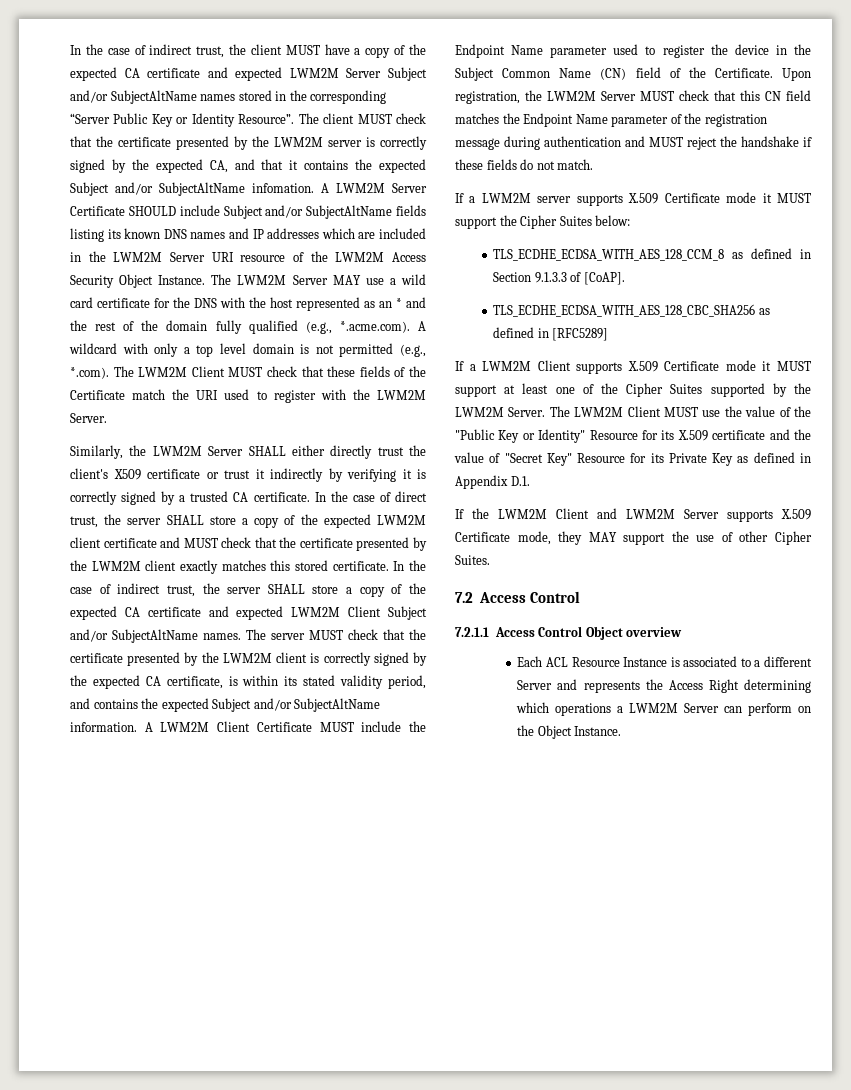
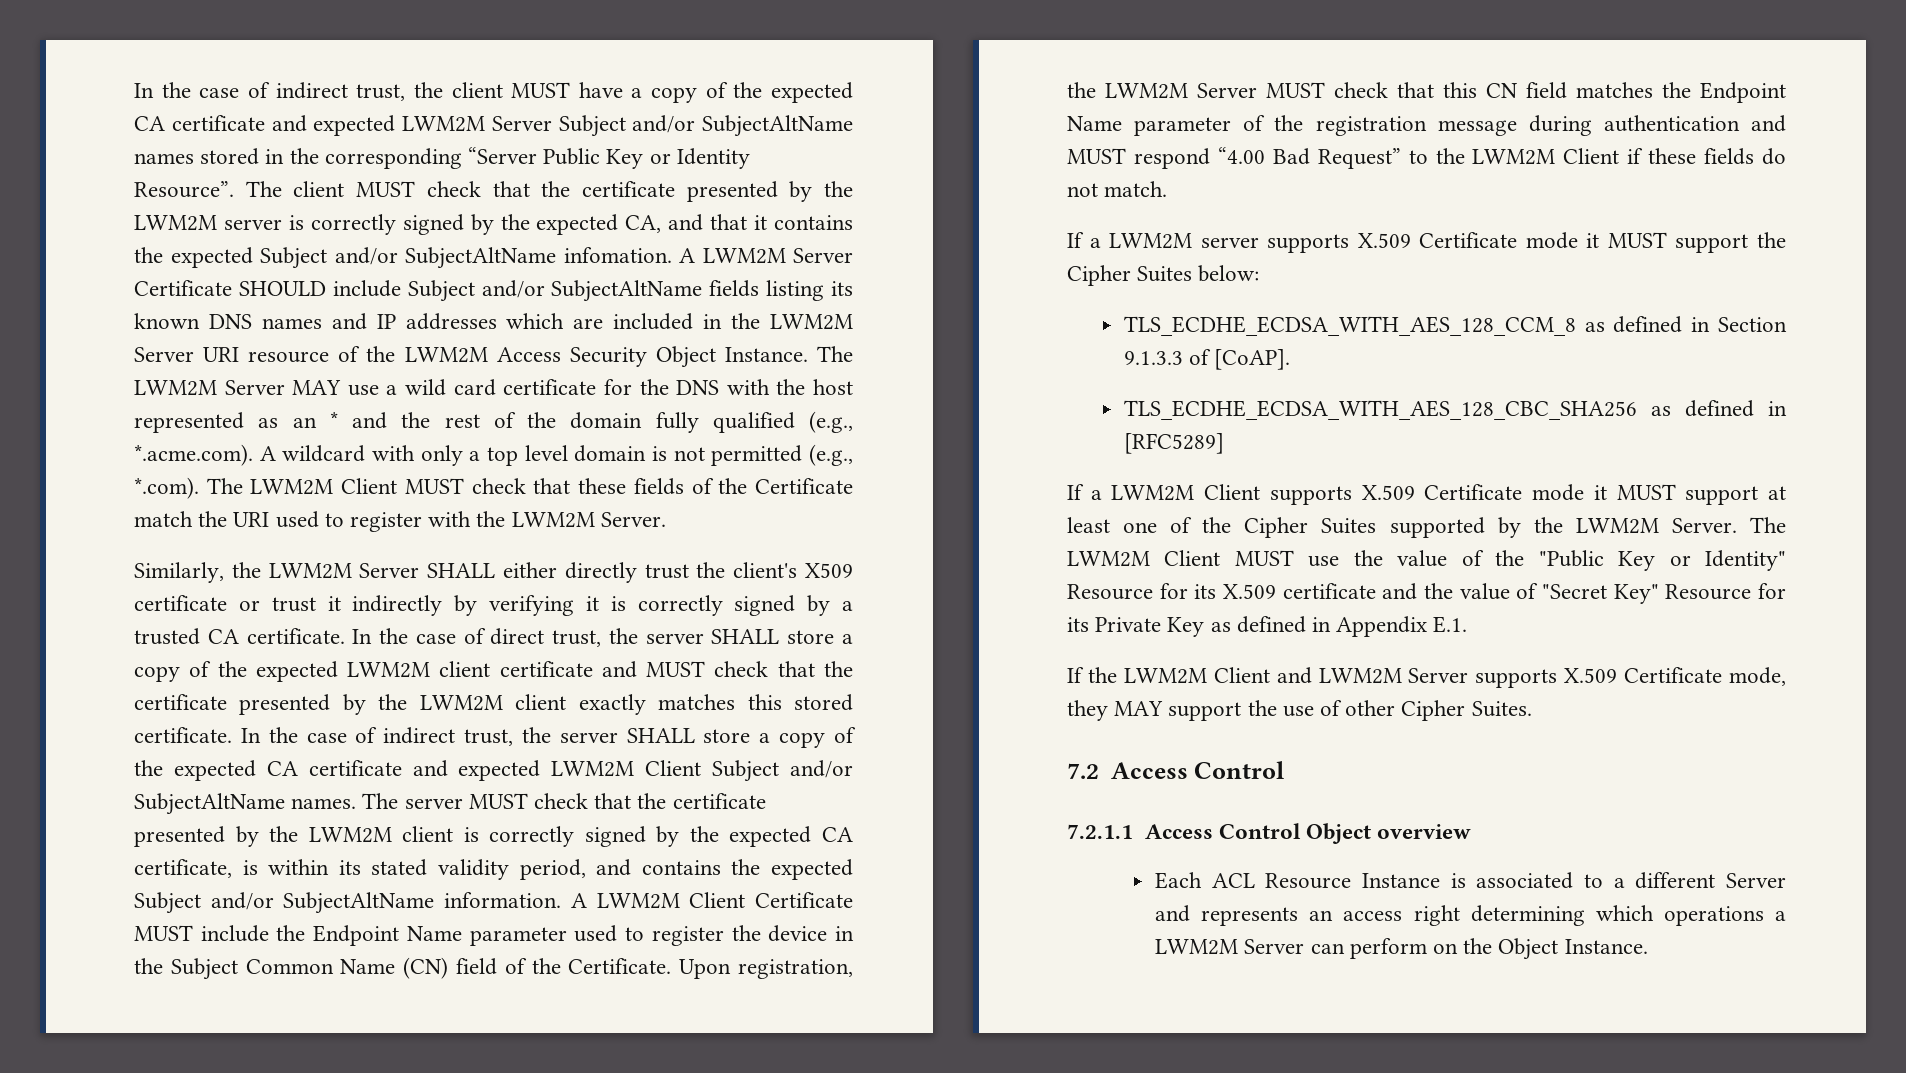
[687,136,799,150] reject the handshake -> [1133,147,1620,169] respond “4.00 Bad Request” to the LWM2M Client
[510,476,530,486] D.1. -> [1433,616,1468,633] E.1.
[645,679,739,693] the Access Right -> [1309,905,1460,926] an access right

